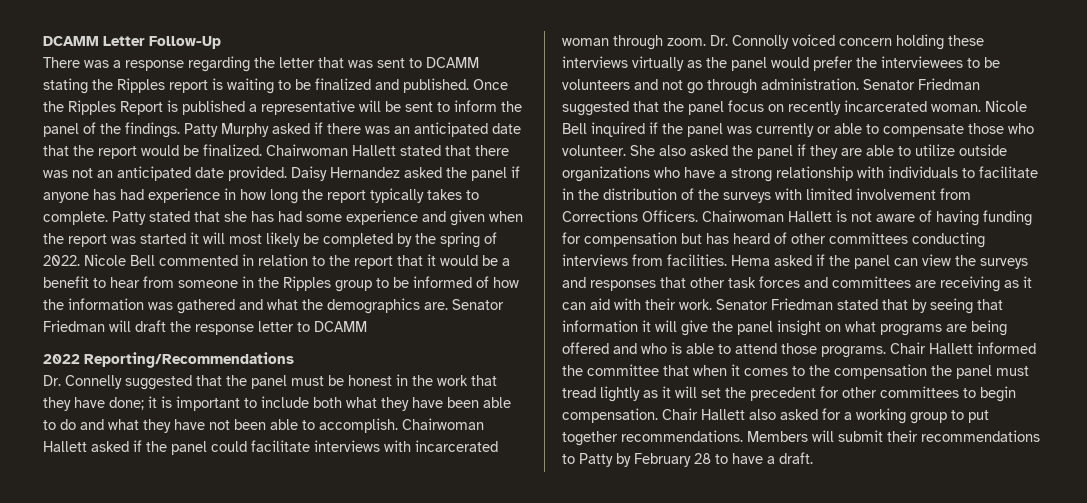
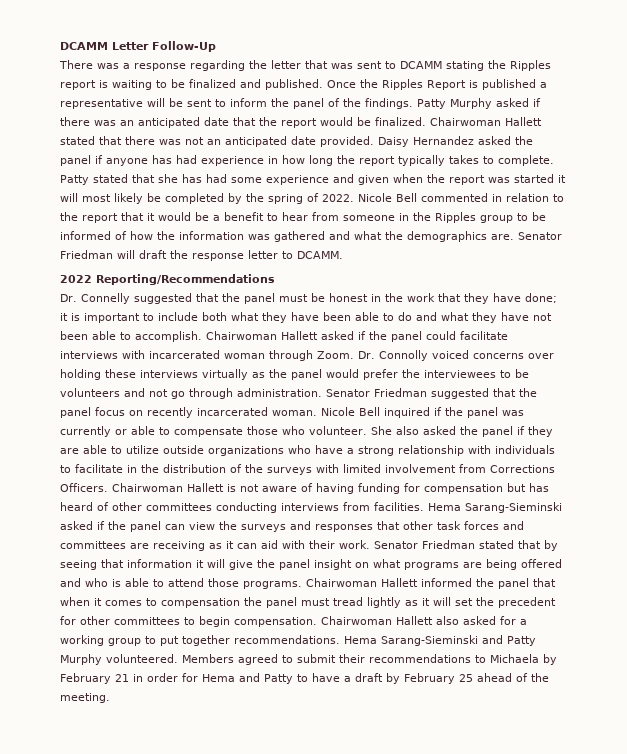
[314,321,367,332] DCAMM -> [297,251,343,259] DCAMM.
[667,38,706,46] zoom. -> [317,351,354,359] Zoom.
[839,38,892,46] concern -> [473,353,554,359] concerns over
(770, 260) none -> [465,502,562,513] Sarang-Sieminski
[890,342,926,354] Chair -> [306,578,377,587] Chairwoman
[587,364,659,376] committee -> [498,578,529,589] panel
[809,365,830,376] the -> (157, 602) none
[662,408,698,420] Chair -> [321,616,392,625] Chairwoman
[747,430,834,442] Members will -> [344,635,536,646] [60,654,293,665] Hema Sarang-Sieminski and Patty Murphy volunteered. Members agreed to
[579,452,813,467] Patty by February 28 to have a draft. -> [490,654,557,665] [60,673,549,684] [60,693,110,703] Michaela by February 21 in order for Hema and Patty to have a draft by February 25 ahead of the meeting.

